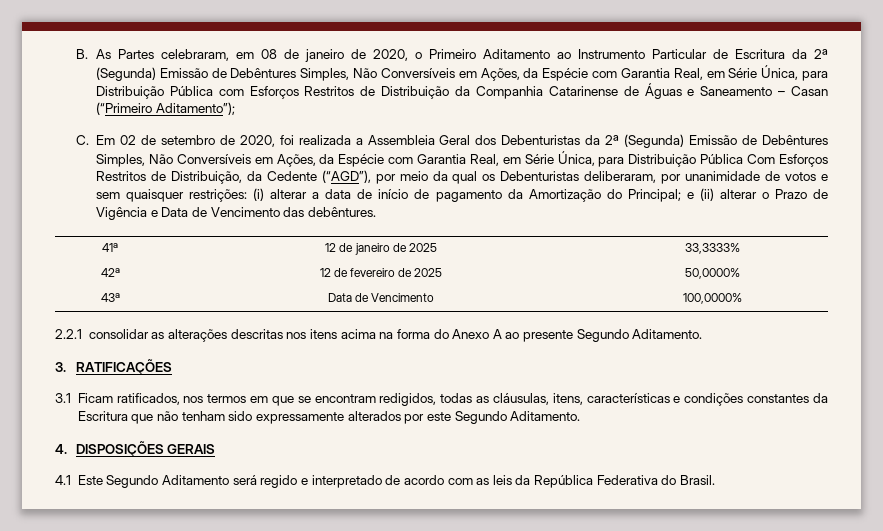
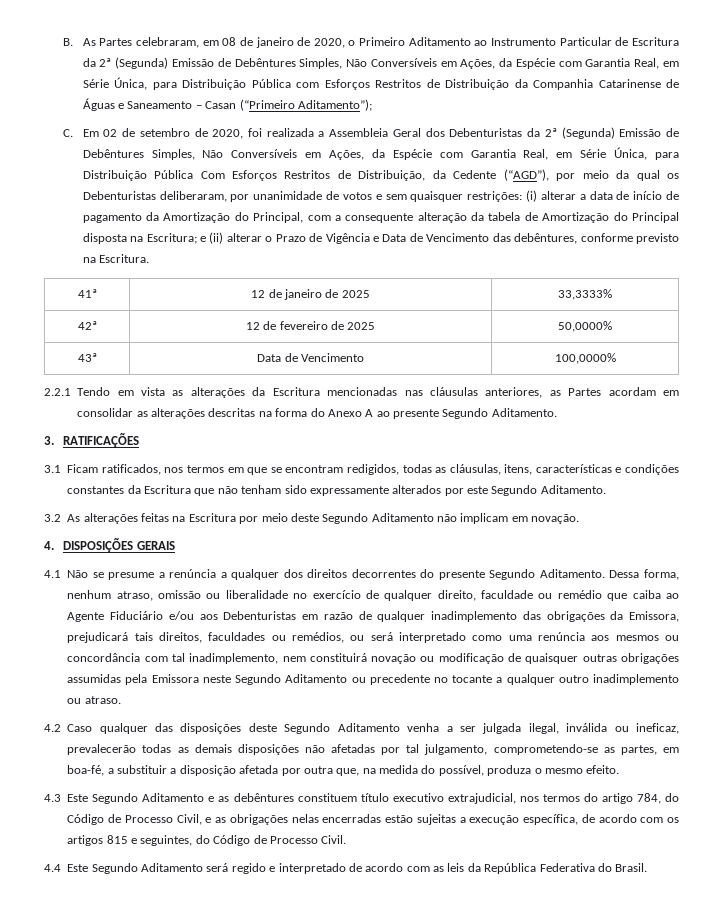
[627,189,681,202] Principal; -> [253,212,680,223] [82,233,197,244] Principal, com a consequente alteração da tabela de Amortização do Principal disposta na Escritura;
[307,207,376,217] debêntures. -> [514,233,680,244] [82,254,150,263] debêntures, conforme previsto na Escritura.
(82, 334) none -> [77,387,680,398] Tendo em vista as alterações da Escritura mencionadas nas cláusulas anteriores, as Partes acordam em
[286,329,376,339] nos itens acima -> (256, 412) none
[55,441,216,457] [55,475,71,485] 4. DISPOSIÇÕES GERAIS // 4.1 -> [44,513,580,524] [44,537,175,552] [44,569,679,580] [67,590,679,601] [67,611,679,622] [67,632,679,643] [67,653,679,664] [67,674,679,685] [67,696,121,704] [44,723,680,734] [67,744,679,755] [67,765,620,776] [44,793,679,804] [67,814,679,825] [67,835,347,846] [44,864,61,872] 3.2 As alterações feitas na Escritura por meio deste Segundo Aditamento não implicam em novação. // 4. DISPOSIÇÕES GERAIS // 4.1 Não se presume a renúncia a qualquer dos direitos decorrentes do presente Segundo Aditamento. Dessa forma, nenhum atraso, omissão ou liberalidade no exercício de qualquer direito, faculdade ou remédio que caiba ao Agente Fiduciário e/ou aos Debenturistas em razão de qualquer inadimplemento das obrigações da Emissora, prejudicará tais direitos, faculdades ou remédios, ou será interpretado como uma renúncia aos mesmos ou concordância com tal inadimplemento, nem constituirá novação ou modificação de quaisquer outras obrigações assumidas pela Emissora neste Segundo Aditamento ou precedente no tocante a qualquer outro inadimplemento ou atraso. // 4.2 Caso qualquer das disposições deste Segundo Aditamento venha a ser julgada ilegal, inválida ou ineficaz, prevalecerão todas as demais disposições não afetadas por tal julgamento, comprometendo-se as partes, em boa-fé, a substituir a disposição afetada por outra que, na medida do possível, produza o mesmo efeito. // 4.3 Este Segundo Aditamento e as debêntures constituem título executivo extrajudicial, nos termos do artigo 784, do Código de Processo Civil, e as obrigações nelas encerradas estão sujeitas a execução específica, de acordo com os artigos 815 e seguintes, do Código de Processo Civil. // 4.4

